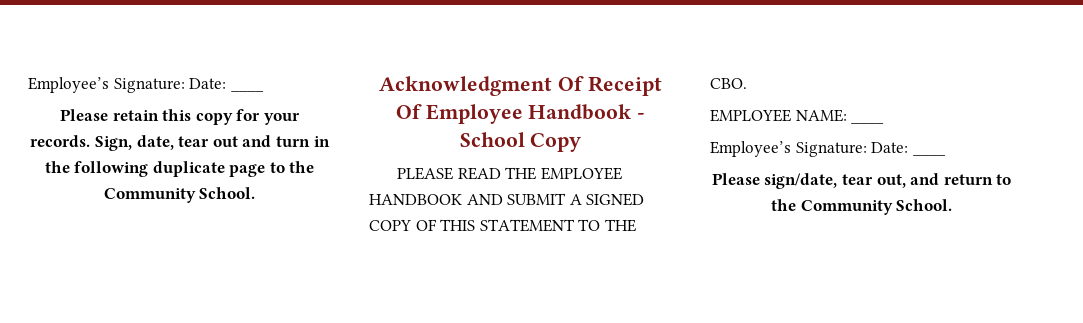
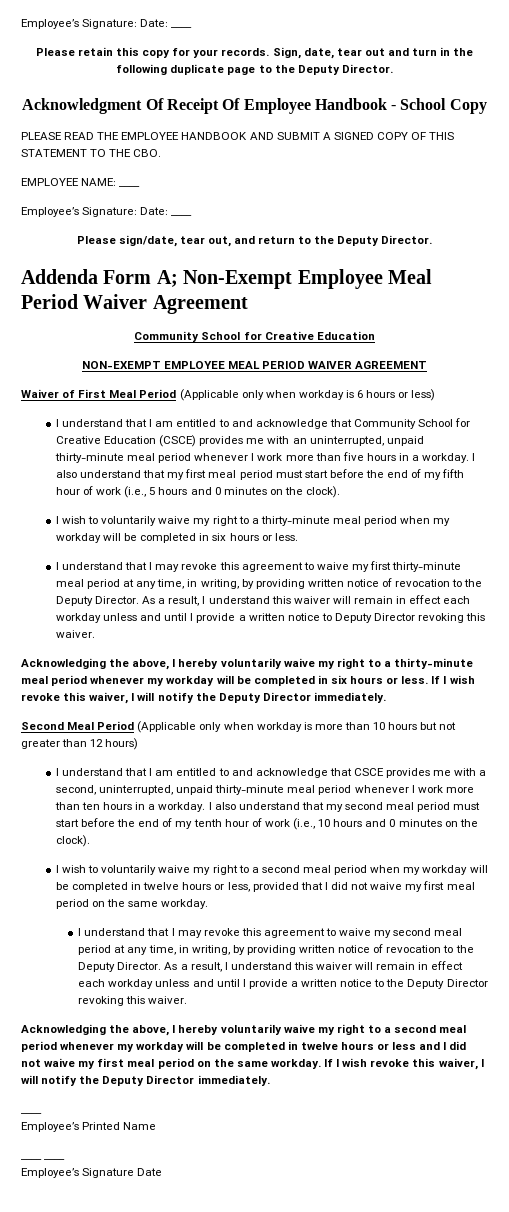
[103,187,256,203] Community School. -> [297,64,393,75] Deputy Director.
[800,199,953,215] Community School. -> [337,235,433,246] [21,269,432,289] [21,294,248,314] [134,331,375,342] [81,361,428,369] [21,389,436,401] [55,418,471,429] [55,435,424,447] [54,452,476,463] [55,469,465,480] [55,486,341,498] [55,516,451,526] [55,533,298,543] [55,561,462,572] [55,578,483,589] [55,595,471,606] [55,613,486,623] [55,630,95,638] [21,658,474,670] [21,675,475,686] [21,692,386,704] [21,721,457,733] [21,738,139,750] [55,768,487,778] [55,785,474,795] [54,802,481,812] [55,818,478,830] [55,835,90,847] [55,865,488,875] [55,881,475,892] [55,899,209,909] [78,928,463,938] [78,944,474,955] [78,961,464,972] [78,979,488,989] [78,996,188,1006] [21,1024,467,1036] [21,1041,467,1052] [21,1058,484,1070] [21,1075,270,1086] [21,1113,42,1114] [21,1122,157,1132] [21,1159,66,1160] [21,1168,163,1178] Deputy Director. // Addenda Form A; Non-Exempt Employee Meal Period Waiver Agreement // Community School for Creative Education // NON-EXEMPT EMPLOYEE MEAL PERIOD WAIVER AGREEMENT // Waiver of First Meal Period (Applicable only when workday is 6 hours or less) // I understand that I am entitled to and acknowledge that Community School for Creative Education (CSCE) provides me with an uninterrupted, unpaid thirty-minute meal period whenever I work more than five hours in a workday. I also understand that my first meal period must start before the end of my fifth hour of work (i.e., 5 hours and 0 minutes on the clock). // I wish to voluntarily waive my right to a thirty-minute meal period when my workday will be completed in six hours or less. // I understand that I may revoke this agreement to waive my first thirty-minute meal period at any time, in writing, by providing written notice of revocation to the Deputy Director. As a result, I understand this waiver will remain in effect each workday unless and until I provide a written notice to Deputy Director revoking this waiver. // Acknowledging the above, I hereby voluntarily waive my right to a thirty-minute meal period whenever my workday will be completed in six hours or less. If I wish revoke this waiver, I will notify the Deputy Director immediately. // Second Meal Period (Applicable only when workday is more than 10 hours but not greater than 12 hours) // I understand that I am entitled to and acknowledge that CSCE provides me with a second, uninterrupted, unpaid thirty-minute meal period whenever I work more than ten hours in a workday. I also understand that my second meal period must start before the end of my tenth hour of work (i.e., 10 hours and 0 minutes on the clock). // I wish to voluntarily waive my right to a second meal period when my workday will be completed in twelve hours or less, provided that I did not waive my first meal period on the same workday. // I understand that I may revoke this agreement to waive my second meal period at any time, in writing, by providing written notice of revocation to the Deputy Director. As a result, I understand this waiver will remain in effect each workday unless and until I provide a written notice to the Deputy Director revoking this waiver. // Acknowledging the above, I hereby voluntarily waive my right to a second meal period whenever my workday will be completed in twelve hours or less and I did not waive my first meal period on the same workday. If I wish revoke this waiver, I will notify the Deputy Director immediately. // ____ // Employee’s Printed Name // ____ ____ // Employee’s Signature Date

